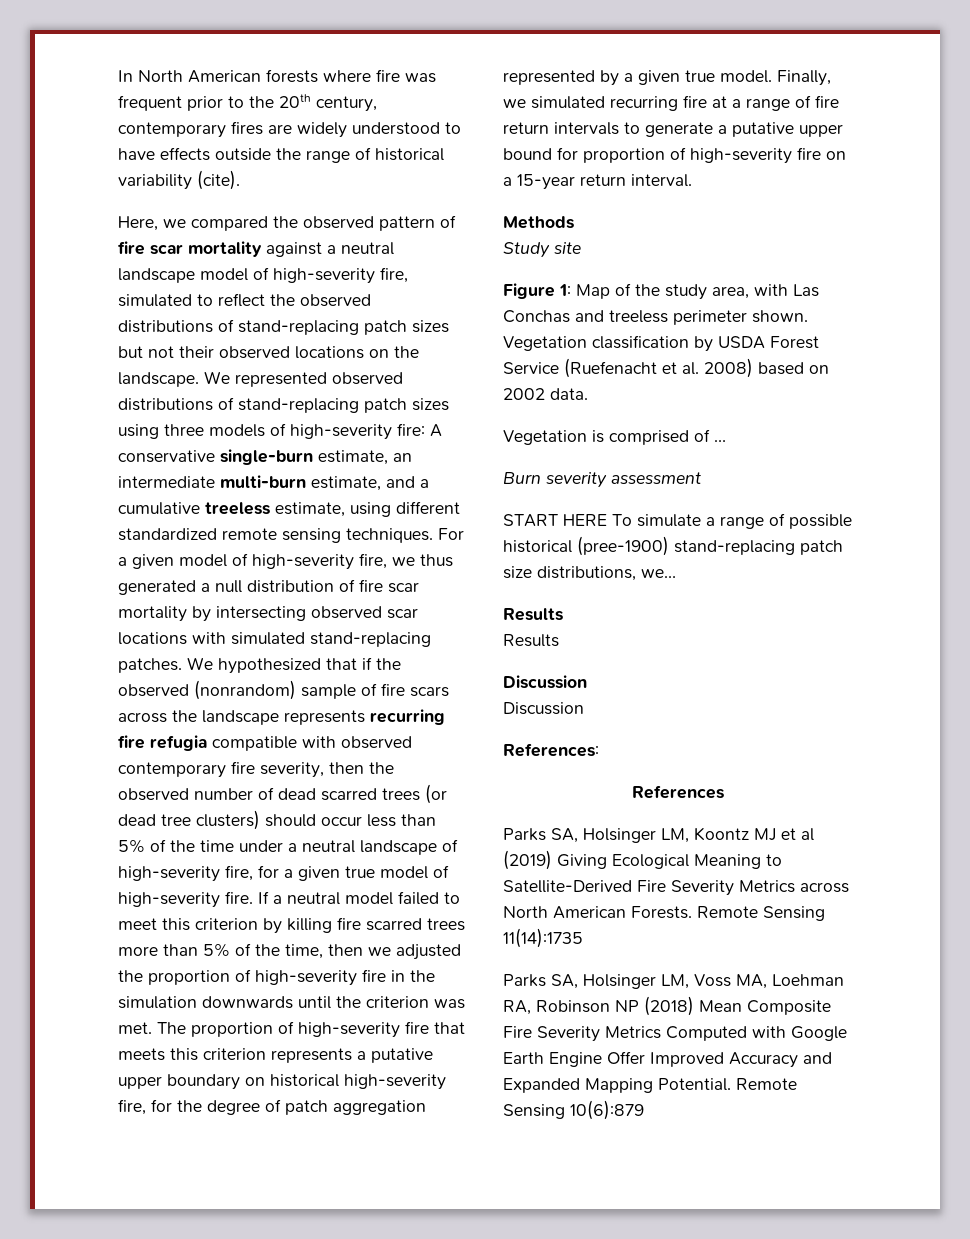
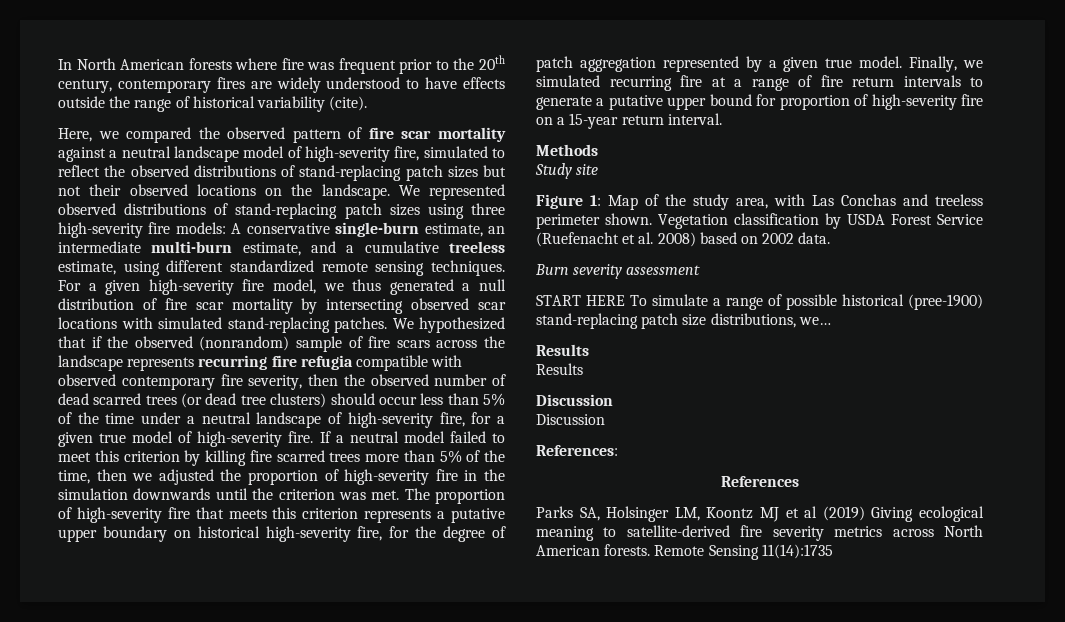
[209,423,425,440] models of high-severity fire: -> [58,222,226,238] high-severity fire models:
[179,553,387,570] model of high-severity fire, -> [148,279,316,295] high-severity fire model,
[503,429,726,445] // Vegetation is comprised of … -> (831, 238) none
[612,854,782,869] [503,880,795,896] Ecological Meaning to Satellite-Derived Fire Severity Metrics -> [919,506,984,522] [536,525,883,541] ecological meaning to satellite-derived fire severity metrics
[631,906,692,919] Forests. -> [604,544,651,556] forests.
[503,974,844,989] [503,996,831,1016] [503,1026,847,1042] [503,1051,832,1068] [503,1078,797,1093] [503,1100,644,1120] // Parks SA, Holsinger LM, Voss MA, Loehman RA, Robinson NP (2018) Mean Composite Fire Severity Metrics Computed with Google Earth Engine Offer Improved Accuracy and Expanded Mapping Potential. Remote Sensing 10(6):879 -> (833, 551) none

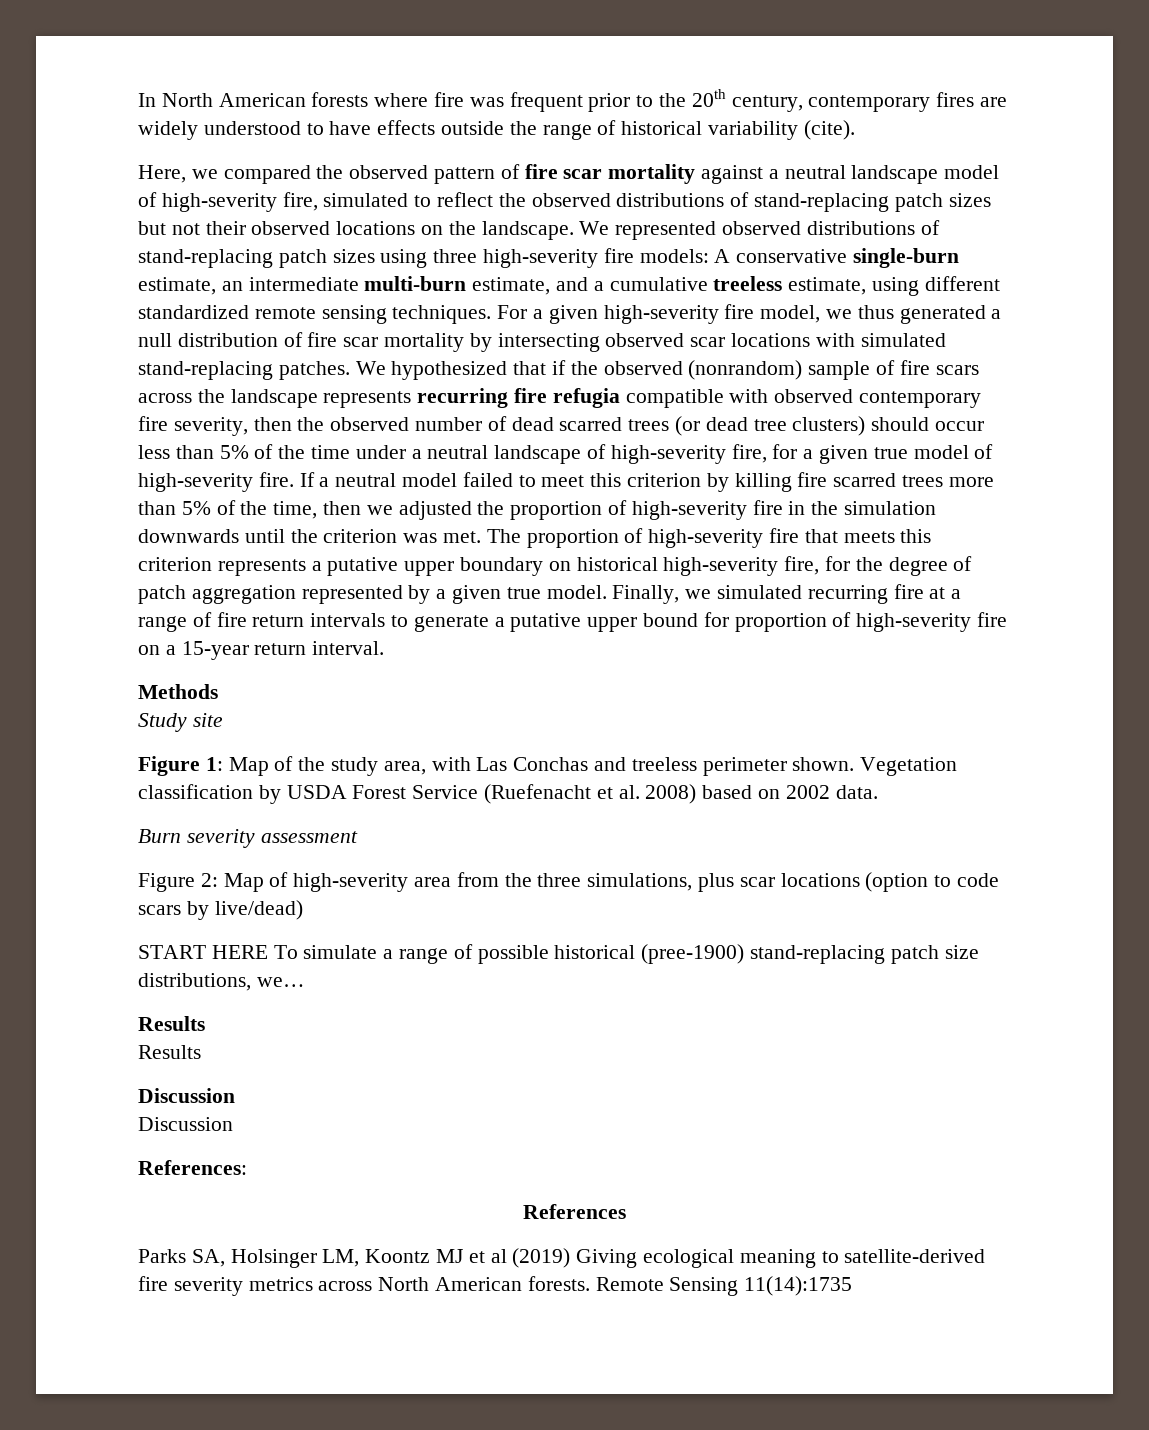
(701, 270) none -> [138,872,1000,892] [138,900,303,920] // Figure 2: Map of high-severity area from the three simulations, plus scar locations (option to code scars by live/dead)

